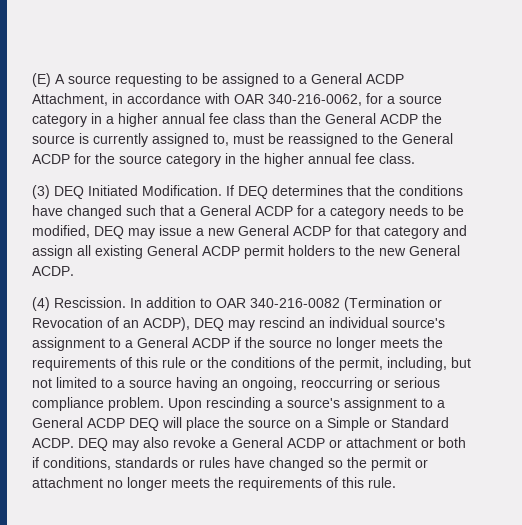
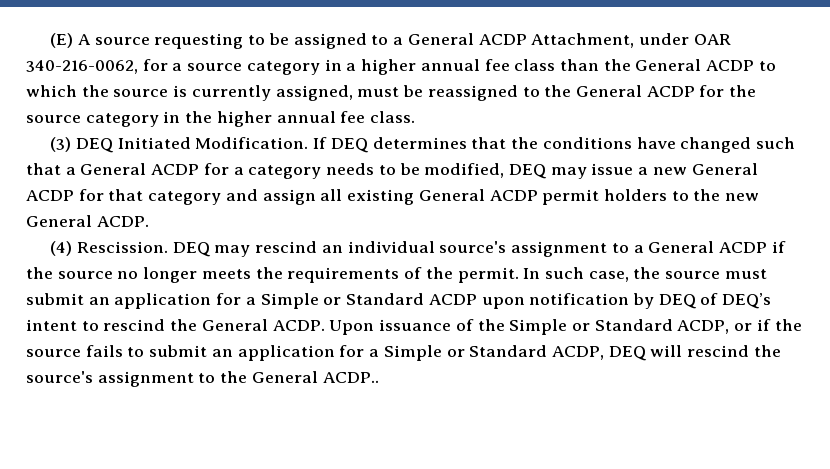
[112,93,230,104] in accordance with -> [638,33,689,45] under
(418, 119) none -> [758,61,776,71] [26,85,77,97] to which
[152,133,229,147] assigned to, -> [275,85,353,101] assigned,
[130,297,442,311] [32,317,190,331] In addition to OAR 340-216-0082 (Termination or Revocation of an ACDP), -> (168, 247) none
[136,357,471,371] [32,377,440,391] [32,397,445,411] [32,417,449,431] [32,437,466,451] [32,457,428,471] [32,477,396,491] this rule or the conditions of the permit, including, but not limited to a source having an ongoing, reoccurring or serious compliance problem. Upon rescinding a source's assignment to a General ACDP DEQ will place the source on a Simple or Standard ACDP. DEQ may also revoke a General ACDP or attachment or both if conditions, standards or rules have changed so the permit or attachment no longer meets the requirements of this rule. -> [425,267,767,283] [26,293,772,309] [26,319,802,335] [26,345,781,361] [26,371,379,387] the permit. In such case, the source must submit an application for a Simple or Standard ACDP upon notification by DEQ of DEQ’s intent to rescind the General ACDP. Upon issuance of the Simple or Standard ACDP, or if the source fails to submit an application for a Simple or Standard ACDP, DEQ will rescind the source's assignment to the General ACDP..

